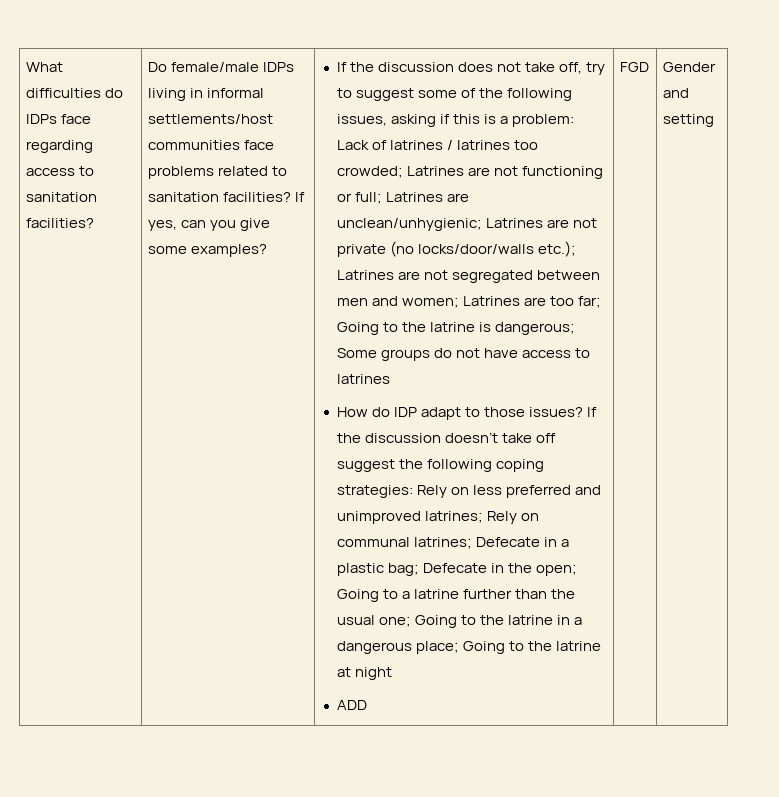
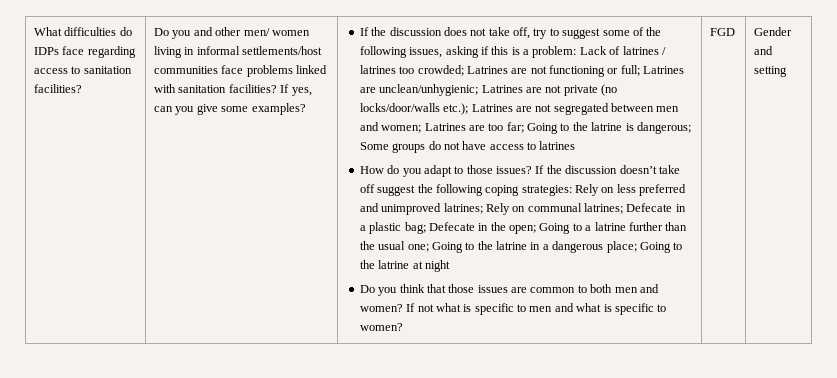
[170,62,294,72] female/male IDPs -> [172,27,310,39] you and other men/ women
[217,166,287,176] related to -> [296,65,328,74] [154,84,177,93] linked with
[394,407,418,417] IDP -> [402,168,422,177] you
[337,700,368,710] ADD -> [359,284,659,296] [359,303,667,315] [359,323,403,331] Do you think that those issues are common to both men and women? If not what is specific to men and what is specific to women?

